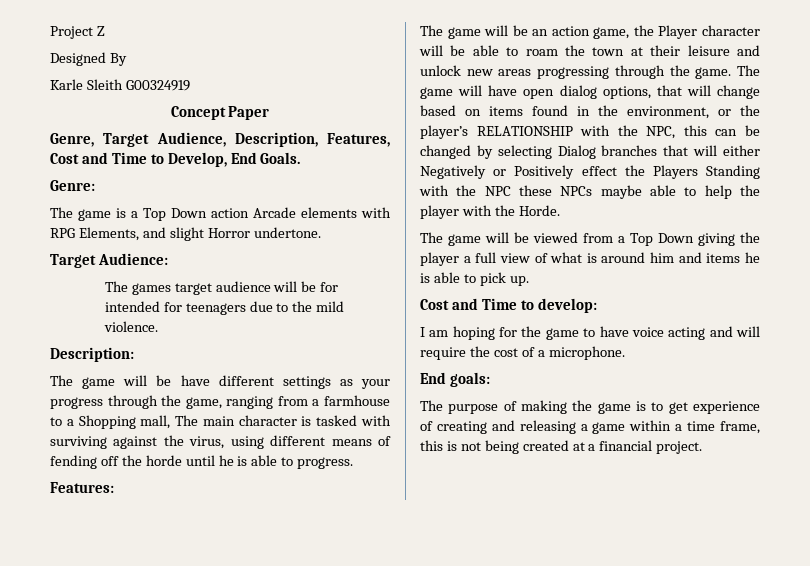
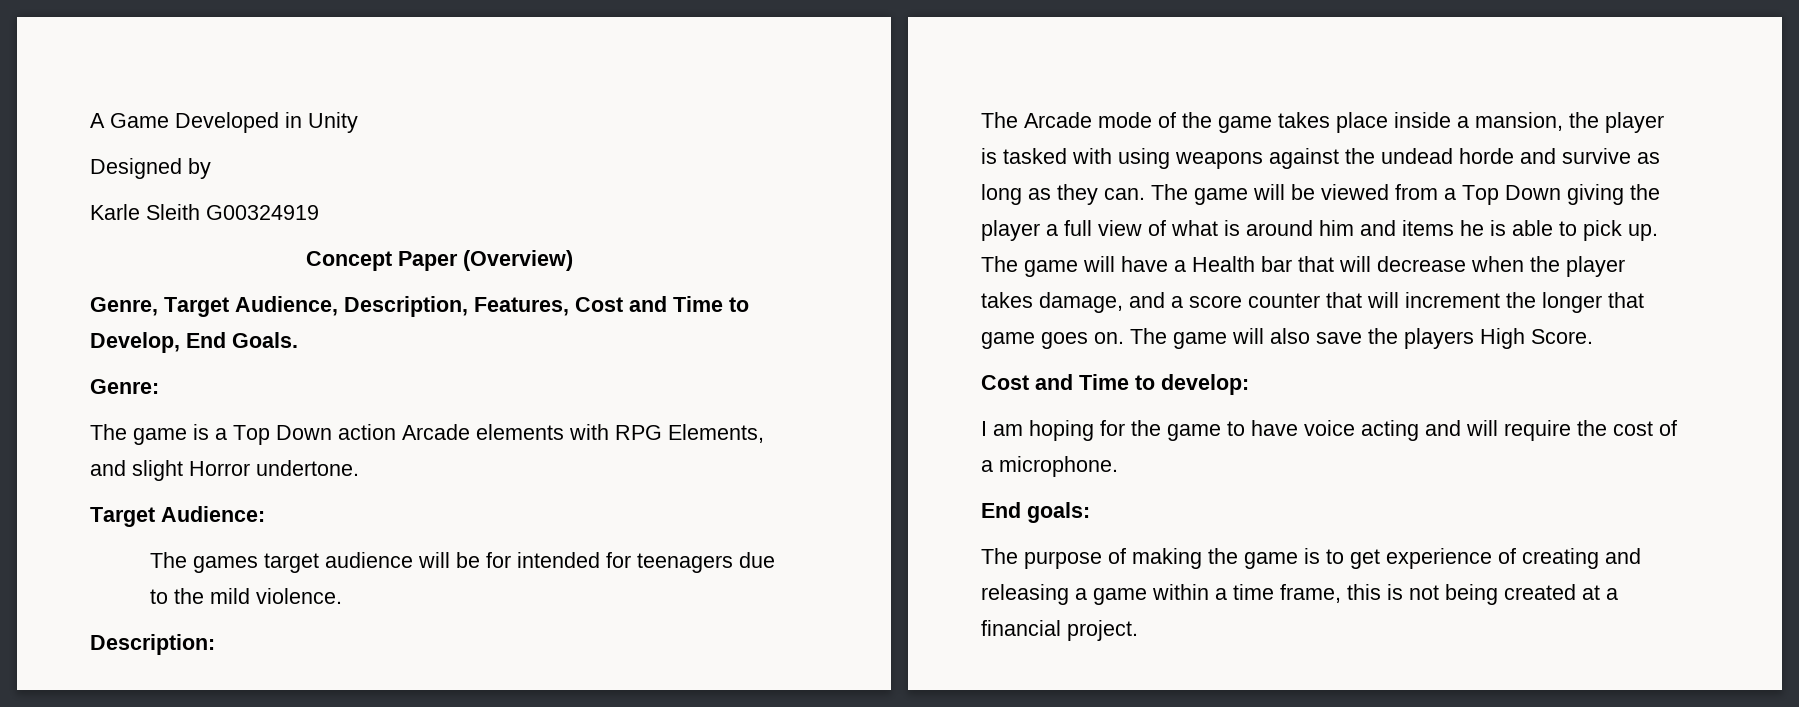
[50,26,105,39] Project Z -> [90,112,358,133] A Game Developed in Unity
[109,53,127,66] By -> [188,158,211,179] by
(270, 113) none -> [462,250,573,271] (Overview)
[82,375,390,389] [50,395,390,409] [50,415,391,429] [50,435,392,449] [50,455,354,469] [50,482,114,493] [420,25,760,39] [419,45,760,56] [420,65,760,79] [420,85,760,99] [420,105,760,119] [420,125,760,139] [420,145,761,159] [420,165,760,179] [419,185,760,199] [420,205,560,219] game will be have different settings as your progress through the game, ranging from a farmhouse to a Shopping mall, The main character is tasked with surviving against the virus, using different means of fending off the horde until he is able to progress. // Features: // The game will be an action game, the Player character will be able to roam the town at their leisure and unlock new areas progressing through the game. The game will have open dialog options, that will change based on items found in the environment, or the player’s RELATIONSHIP with the NPC, this can be changed by selecting Dialog branches that will either Negatively or Positively effect the Players Standing with the NPC these NPCs maybe able to help the player with the Horde. // -> [1024,112,1664,133] [981,148,1660,169] [981,184,1145,205] Arcade mode of the game takes place inside a mansion, the player is tasked with using weapons against the undead horde and survive as long as they can.
(529, 281) none -> [981,256,1625,277] [981,292,1644,313] [981,328,1593,349] The game will have a Health bar that will decrease when the player takes damage, and a score counter that will increment the longer that game goes on. The game will also save the players High Score.

